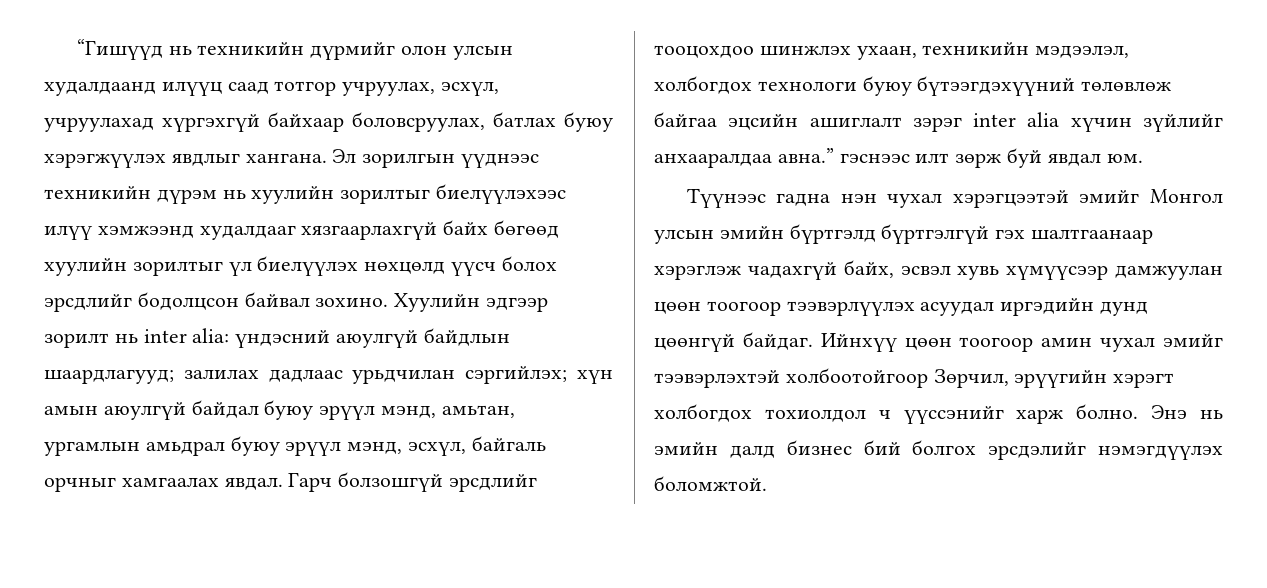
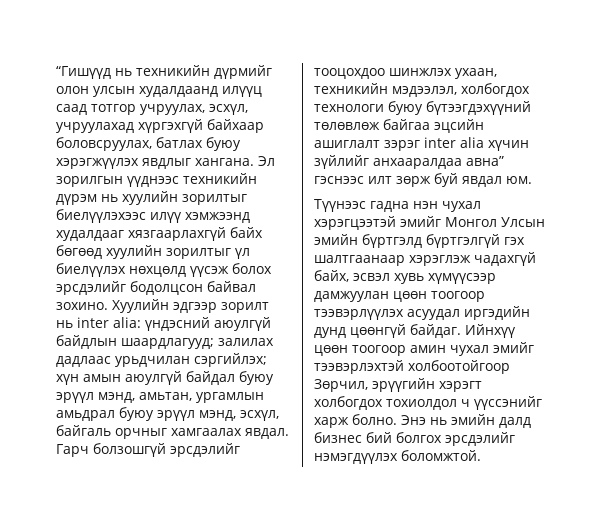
[451,256,557,276] [44,294,132,312] үүсч болох эрсдлийг -> [190,263,272,277] [56,281,126,295] үүсэж болох эрсдэлийг
[449,474,538,492] эрсдлийг -> [170,443,240,457] эрсдэлийг
[777,148,834,163] авна.” -> [466,156,504,166] авна”
[654,229,714,244] улсын -> [501,217,545,227] Улсын

